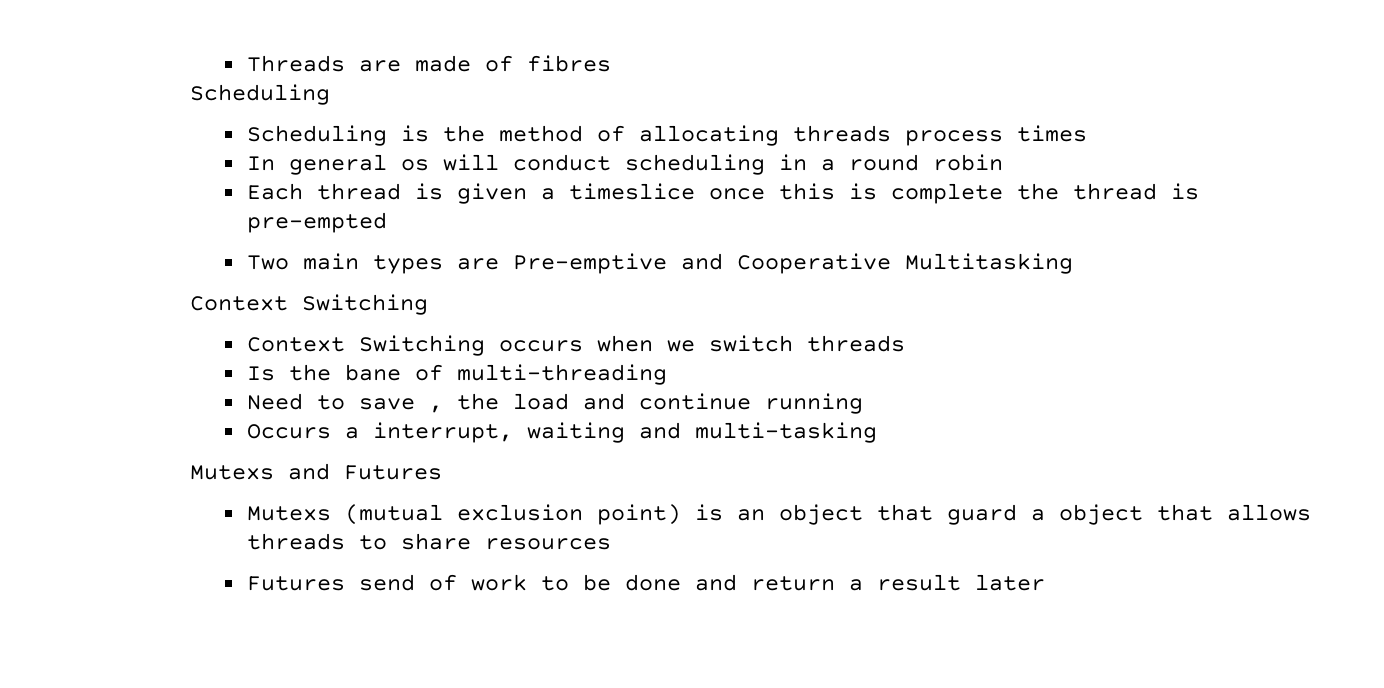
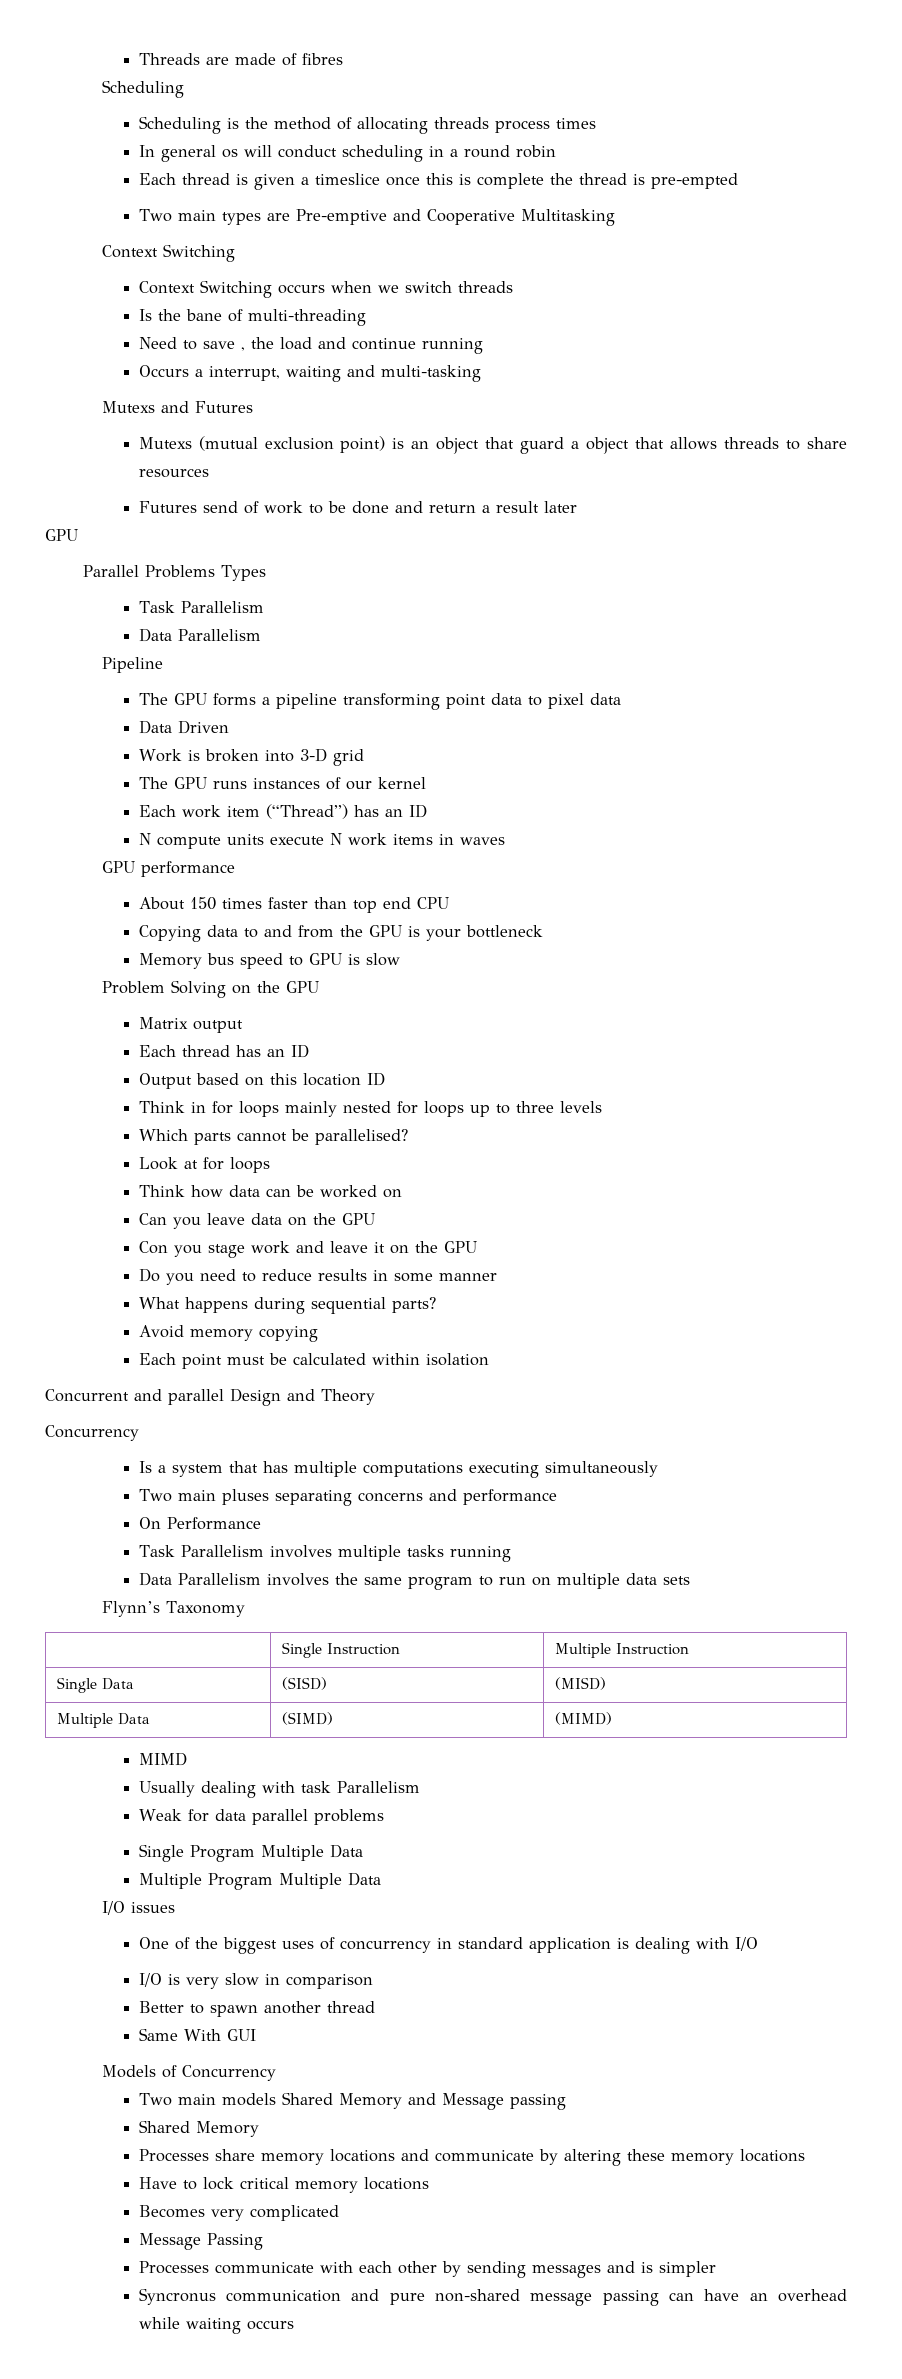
(1045, 582) none -> [45,529,78,541] [82,565,266,581] [138,601,264,613] [138,628,261,642] [101,657,163,673] [138,693,621,710] [138,720,229,734] [138,748,364,766] [138,777,426,790] [138,804,427,819] [138,833,505,849] [101,861,235,877] [138,897,449,913] [138,925,543,942] [138,953,400,969] [101,980,319,998] [138,1017,243,1033] [138,1044,309,1058] [138,1072,385,1089] [138,1101,602,1117] [138,1129,408,1145] [138,1157,270,1173] [138,1185,402,1198] [138,1213,375,1229] [138,1241,477,1258] [138,1268,497,1285] [138,1297,436,1314] [138,1325,318,1342] [138,1353,489,1369] [45,1388,375,1406] [45,1425,139,1441] [138,1461,658,1478] [138,1489,557,1506] [138,1517,261,1530] [138,1545,511,1562] [138,1572,690,1590] [101,1601,245,1617] [282,1642,401,1658] [555,1643,690,1658] [57,1677,135,1693] [282,1677,328,1690] [555,1677,607,1690] [57,1713,151,1728] [282,1712,334,1725] [555,1712,613,1725] [138,1752,187,1766] [138,1781,420,1798] [138,1809,384,1825] [138,1844,363,1862] [138,1872,381,1890] [101,1901,175,1915] [138,1937,758,1954] [138,1973,373,1989] [138,2001,375,2017] [138,2028,256,2041] [101,2065,276,2081] [138,2092,566,2110] [138,2120,259,2137] [138,2149,805,2166] [138,2177,429,2193] [138,2205,339,2221] [138,2233,263,2250] [138,2261,716,2278] [138,2288,847,2306] [138,2317,294,2334] // GPU // Parallel Problems Types // Task Parallelism // Data Parallelism // Pipeline // The GPU forms a pipeline transforming point data to pixel data // Data Driven // Work is broken into 3-D grid // The GPU runs instances of our kernel // Each work item (“Thread”) has an ID // N compute units execute N work items in waves // GPU performance // About 150 times faster than top end CPU // Copying data to and from the GPU is your bottleneck // Memory bus speed to GPU is slow // Problem Solving on the GPU // Matrix output // Each thread has an ID // Output based on this location ID // Think in for loops mainly nested for loops up to three levels // Which parts cannot be parallelised? // Look at for loops // Think how data can be worked on // Can you leave data on the GPU // Con you stage work and leave it on the GPU // Do you need to reduce results in some manner // What happens during sequential parts? // Avoid memory copying // Each point must be calculated within isolation // Concurrent and parallel Design and Theory // Concurrency // Is a system that has multiple computations executing simultaneously // Two main pluses separating concerns and performance // On Performance // Task Parallelism involves multiple tasks running // Data Parallelism involves the same program to run on multiple data sets // Flynn’s Taxonomy // | Single Instruction | Multiple Instruction // Single Data | (SISD) | (MISD) // Multiple Data | (SIMD) | (MIMD) // MIMD // Usually dealing with task Parallelism // Weak for data parallel problems // Single Program Multiple Data // Multiple Program Multiple Data // I/O issues // One of the biggest uses of concurrency in standard application is dealing with I/O // I/O is very slow in comparison // Better to spawn another thread // Same With GUI // Models of Concurrency // Two main models Shared Memory and Message passing // Shared Memory // Processes share memory locations and communicate by altering these memory locations // Have to lock critical memory locations // Becomes very complicated // Message Passing // Processes communicate with each other by sending messages and is simpler // Syncronus communication and pure non-shared message passing can have an overhead while waiting occurs

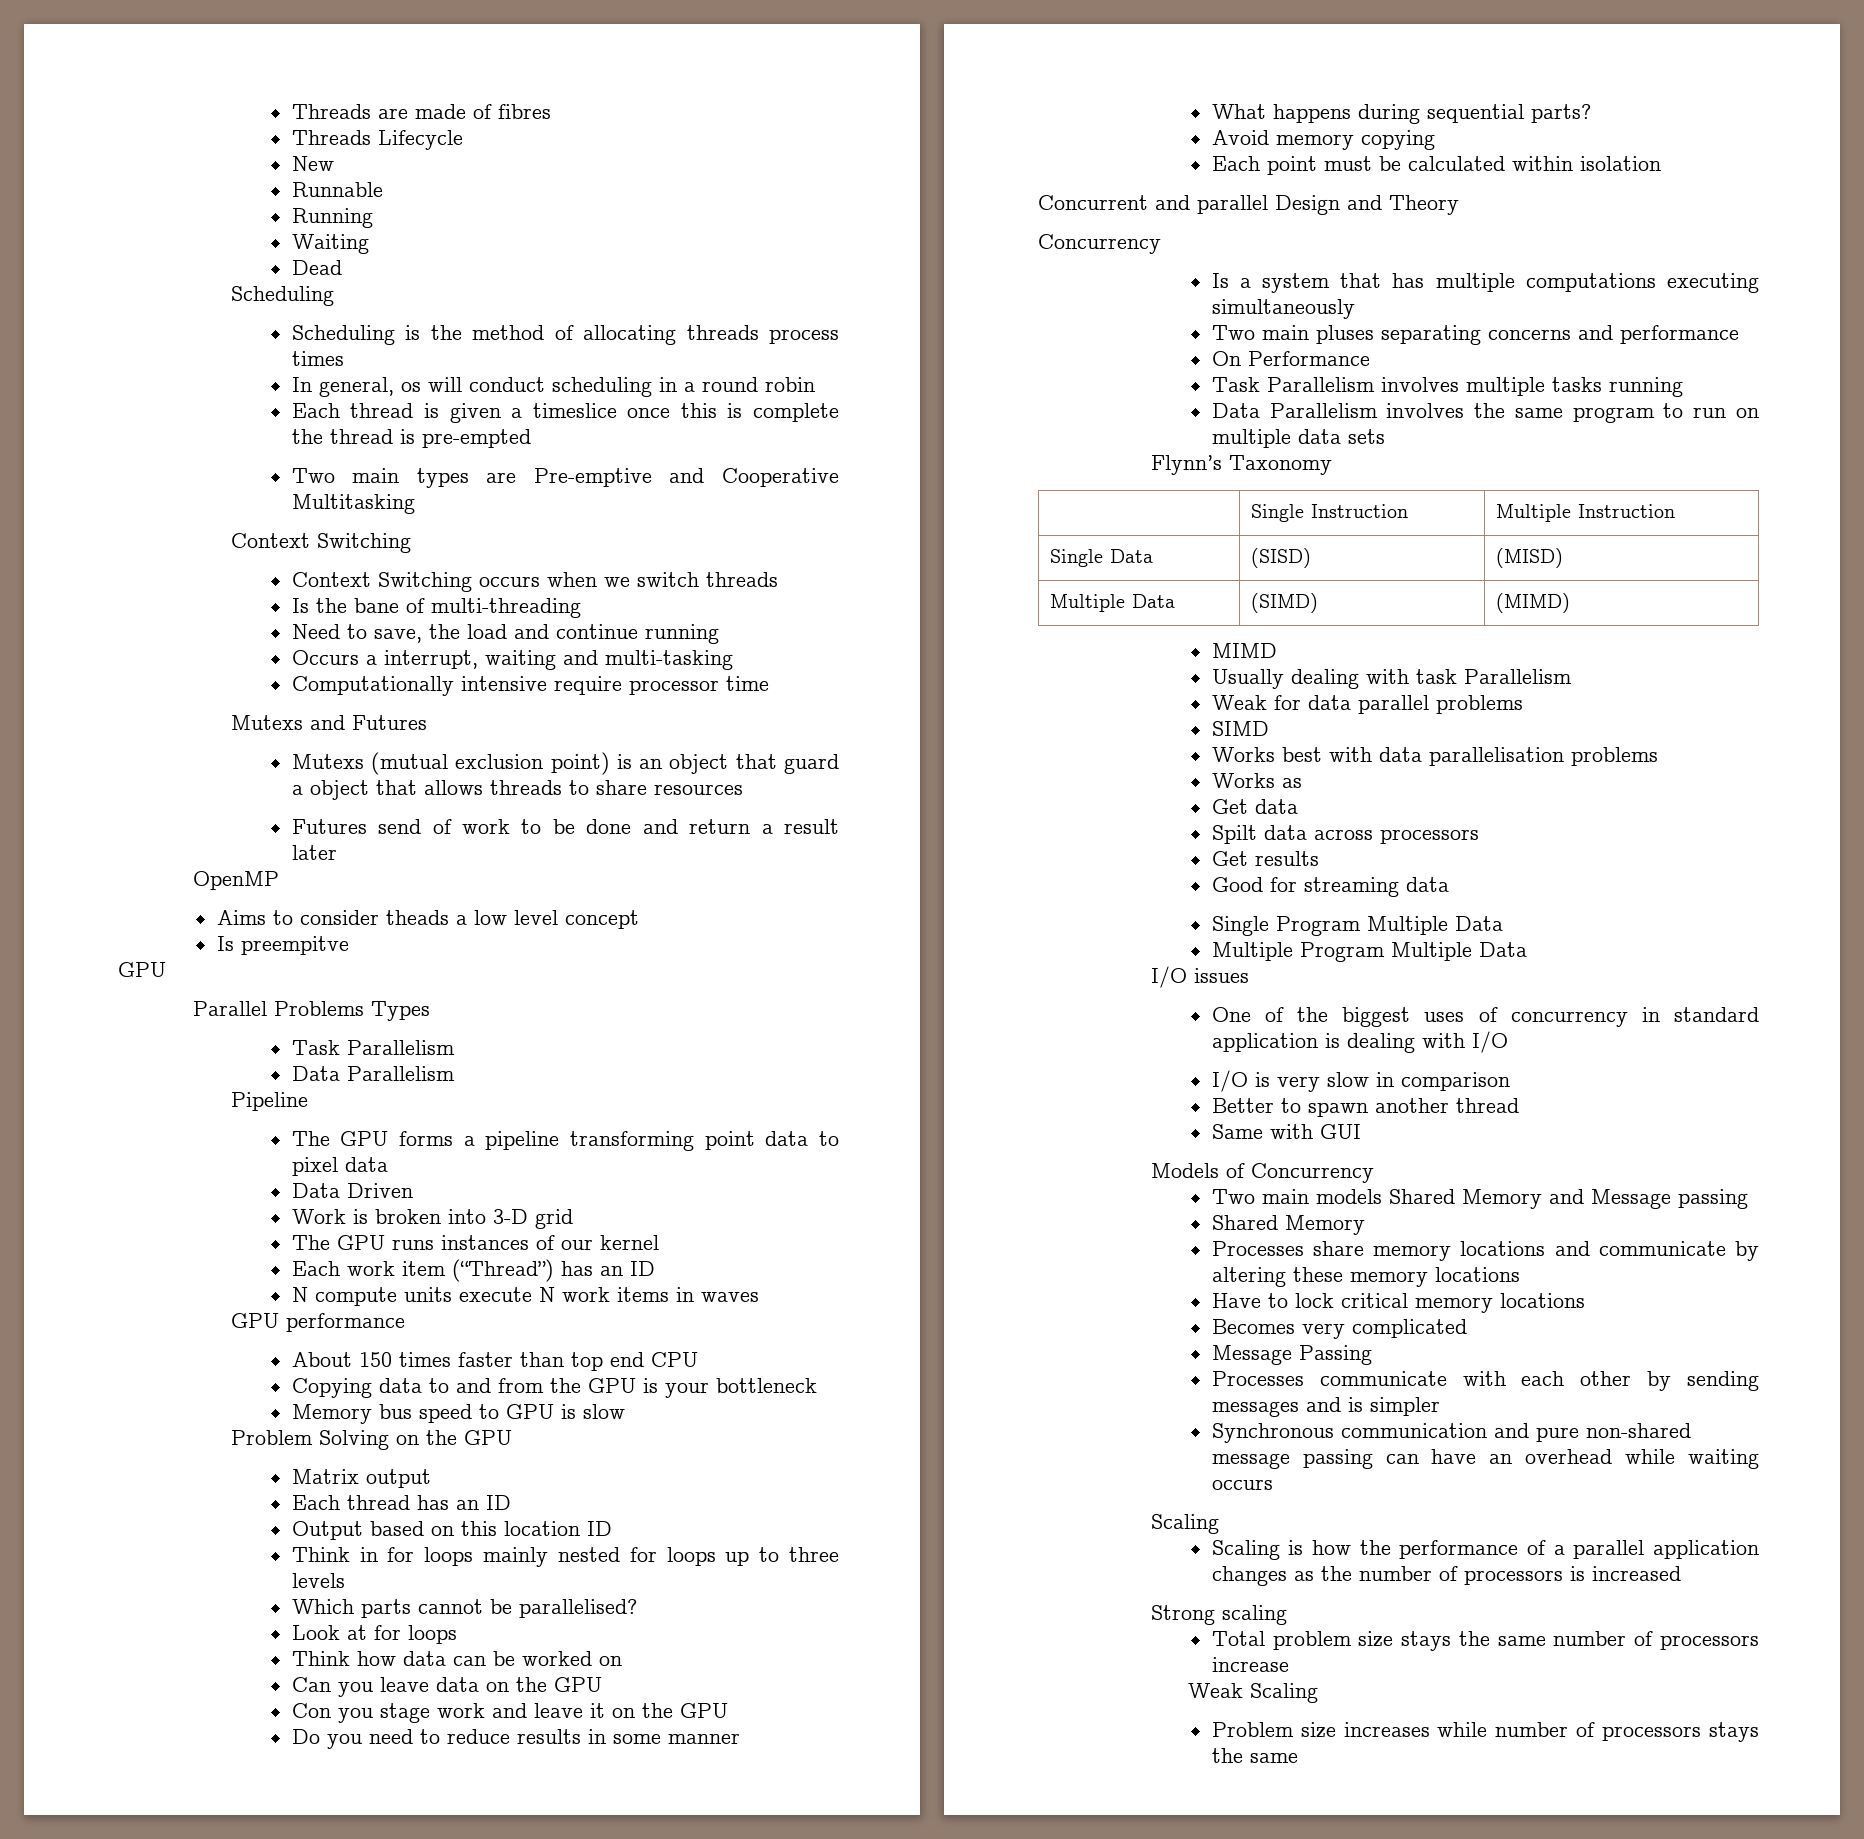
(343, 59) none -> [291,130,463,150] [291,156,334,171] [291,182,383,197] [291,208,373,228] [291,234,369,254] [291,260,342,275] // Threads Lifecycle // New // Runnable // Running // Waiting // Dead
[160,145,216,162] general -> [318,377,394,397] general,
[202,341,245,351] save , -> [373,629,422,643] save,
(481, 373) none -> [291,676,769,696] // Computationally intensive require processor time
(577, 507) none -> [193,871,280,890] [216,910,639,929] [216,936,349,955] // OpenMP // Aims to consider theads a low level concept // Is preempitve
(384, 1817) none -> [1211,721,1269,736] [1211,747,1658,766] [1211,773,1302,788] [1211,799,1298,814] [1211,825,1479,844] [1211,851,1319,866] [1211,877,1449,897] // SIMD // Works best with data parallelisation problems // Works as // Get data // Spilt data across processors // Get results // Good for streaming data
[183,2029,221,2041] With -> [1269,1124,1313,1139] with
[138,2288,216,2305] Syncronus -> [1211,1423,1334,1443] Synchronous
(294, 2325) none -> [1150,1514,1219,1534] [1211,1540,1759,1560] [1211,1566,1681,1586] [1150,1605,1287,1625] [1211,1631,1759,1651] [1211,1657,1289,1672] [1188,1683,1319,1703] [1211,1722,1759,1742] [1211,1748,1298,1763] // Scaling // Scaling is how the performance of a parallel application changes as the number of processors is increased // Strong scaling // Total problem size stays the same number of processors increase // Weak Scaling // Problem size increases while number of processors stays the same

